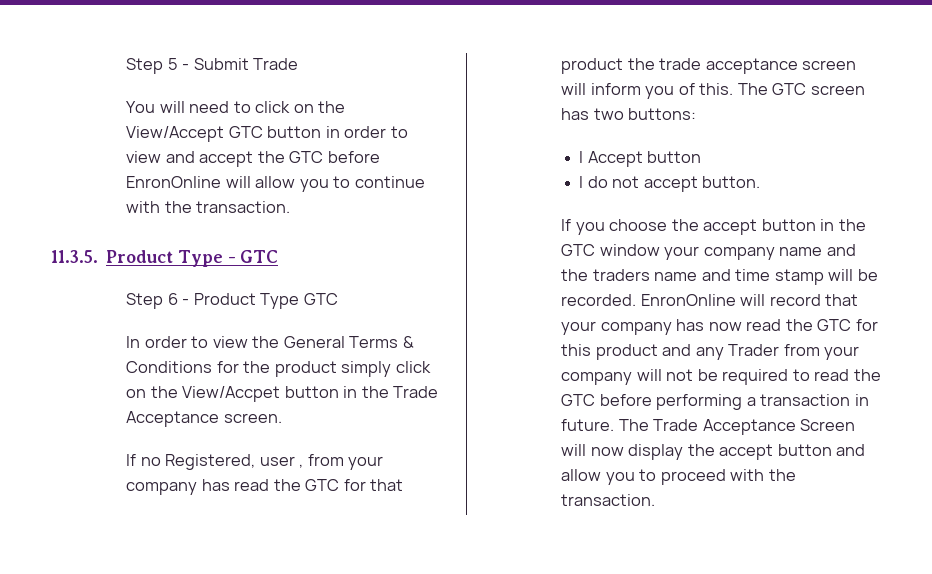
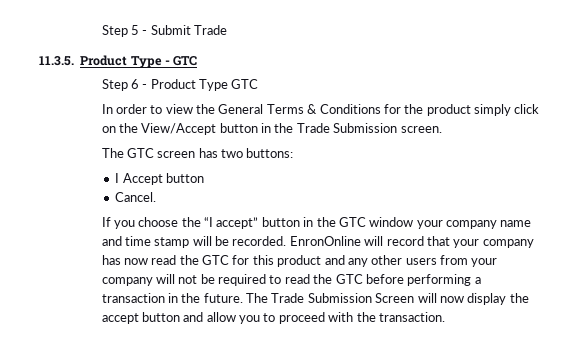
[126,101,346,113] [126,126,408,142] [126,151,380,167] [126,176,425,192] [126,201,291,213] // You will need to click on the View/Accept GTC button in order to view and accept the GTC before EnronOnline will allow you to continue with the transaction. -> (227, 30) none
[182,386,281,402] View/Accpet -> [141,123,217,135] View/Accept
[126,411,220,427] Acceptance -> [333,123,398,133] Submission
[126,454,384,470] [126,479,404,495] [561,58,857,74] [561,83,734,99] If no Registered, user , from your company has read the GTC for that product the trade acceptance screen will inform you of this. -> (442, 129) none
[579,176,761,192] I do not accept button. -> [115,192,157,202] Cancel.
[703,219,758,235] accept -> [203,217,259,229] “I accept”
[561,269,731,281] the traders name and -> (122, 241) none
[728,344,780,356] Trader -> [371,255,437,265] other users
(869, 400) none -> [181,293,201,303] the
[702,419,796,435] Acceptance -> [307,293,372,303] Submission

